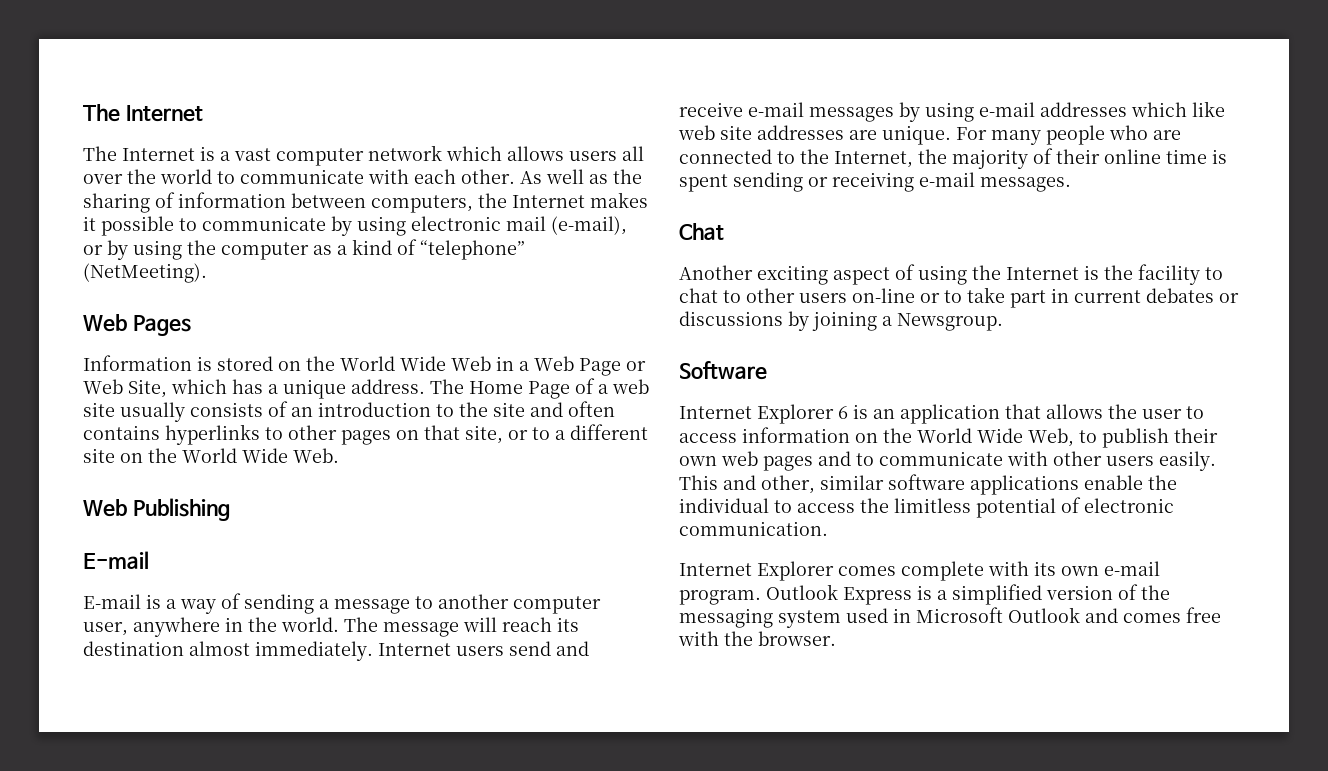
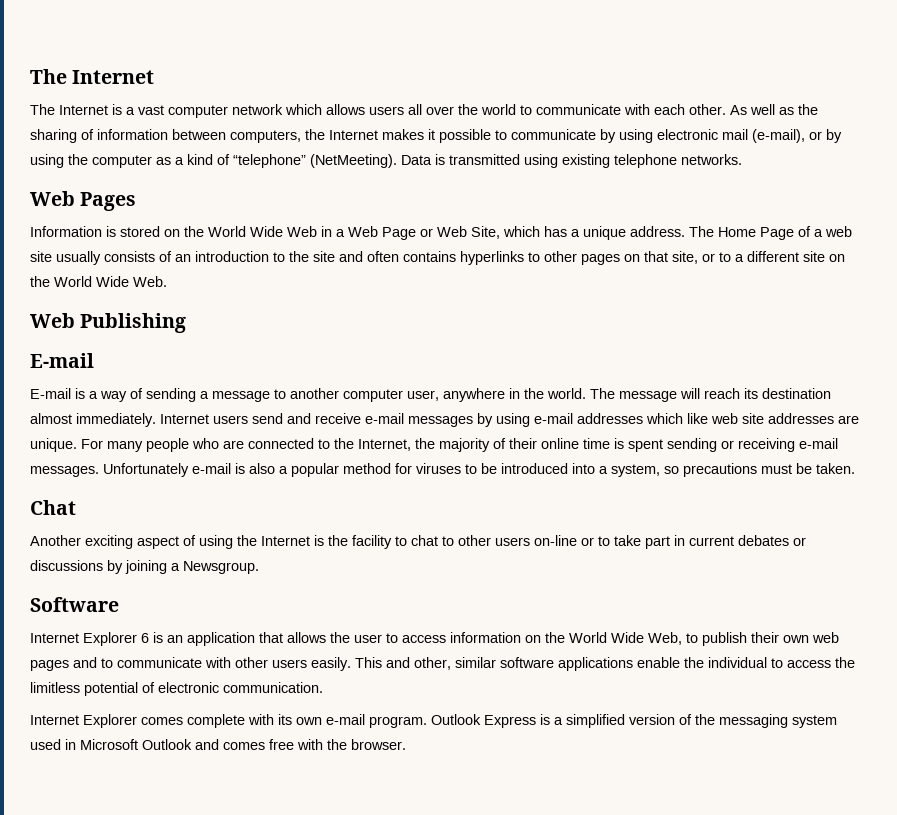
(207, 273) none -> [401,154,742,168] Data is transmitted using existing telephone networks.
(1071, 184) none -> [103,463,855,477] Unfortunately e-mail is also a popular method for viruses to be introduced into a system, so precautions must be taken.

